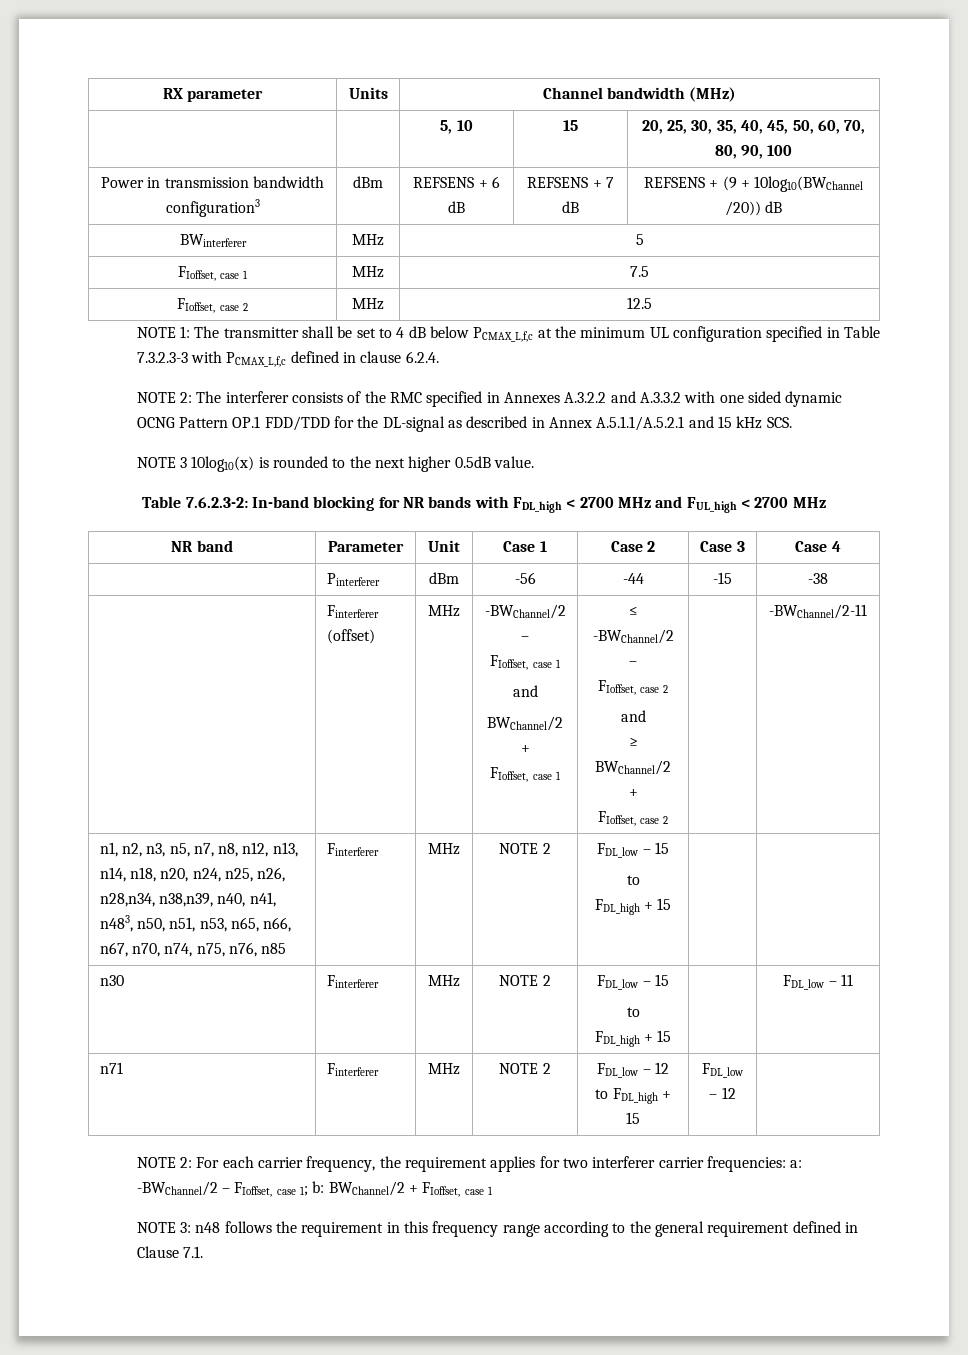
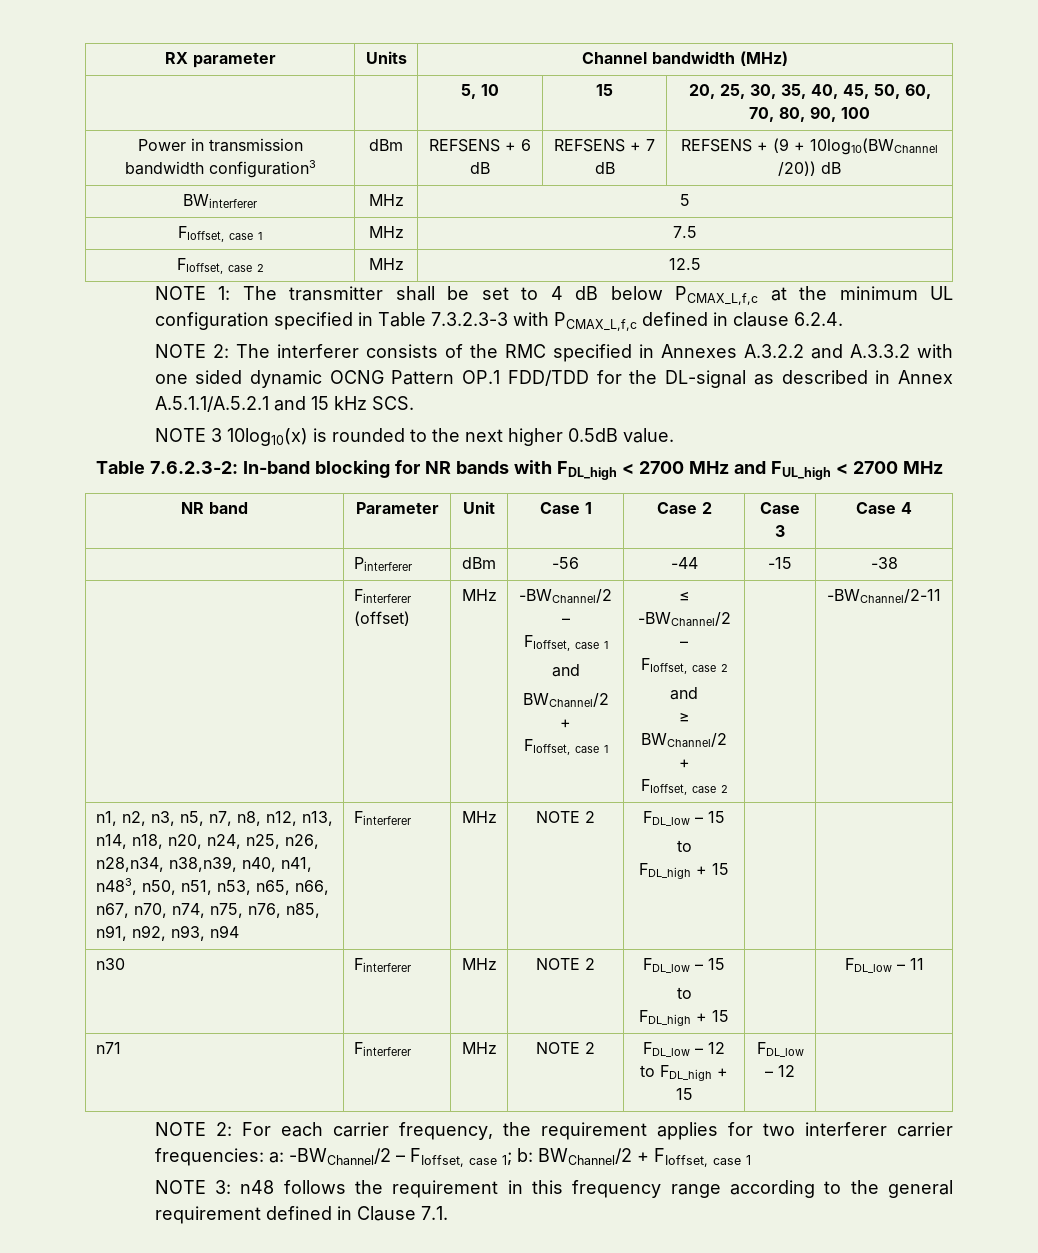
[261,943,287,954] n85 -> [285,903,320,918] [95,925,239,941] n85, n91, n92, n93, n94

